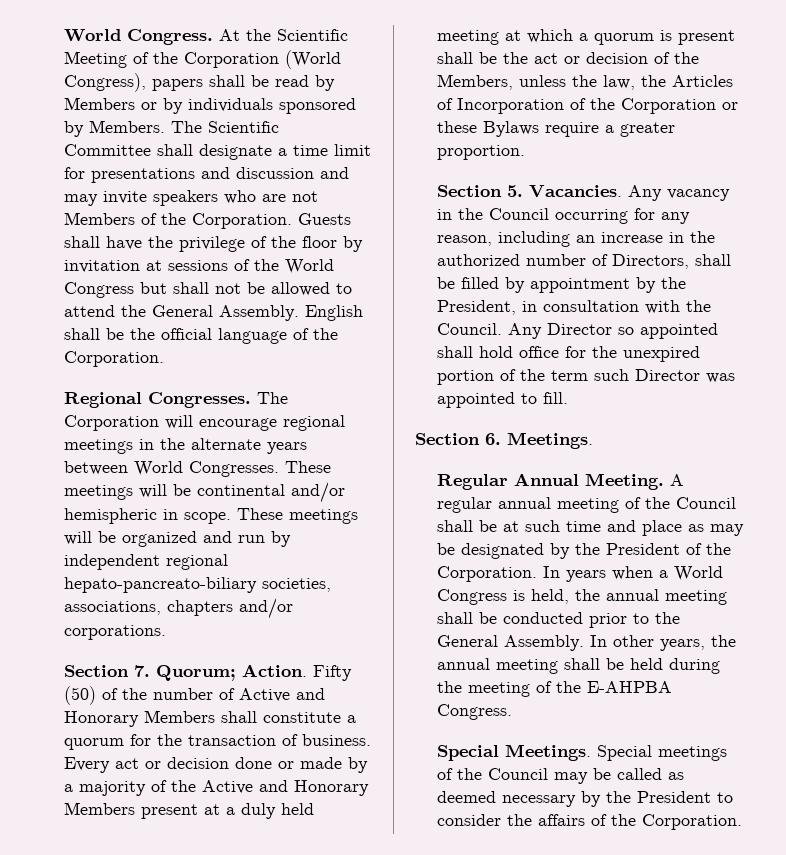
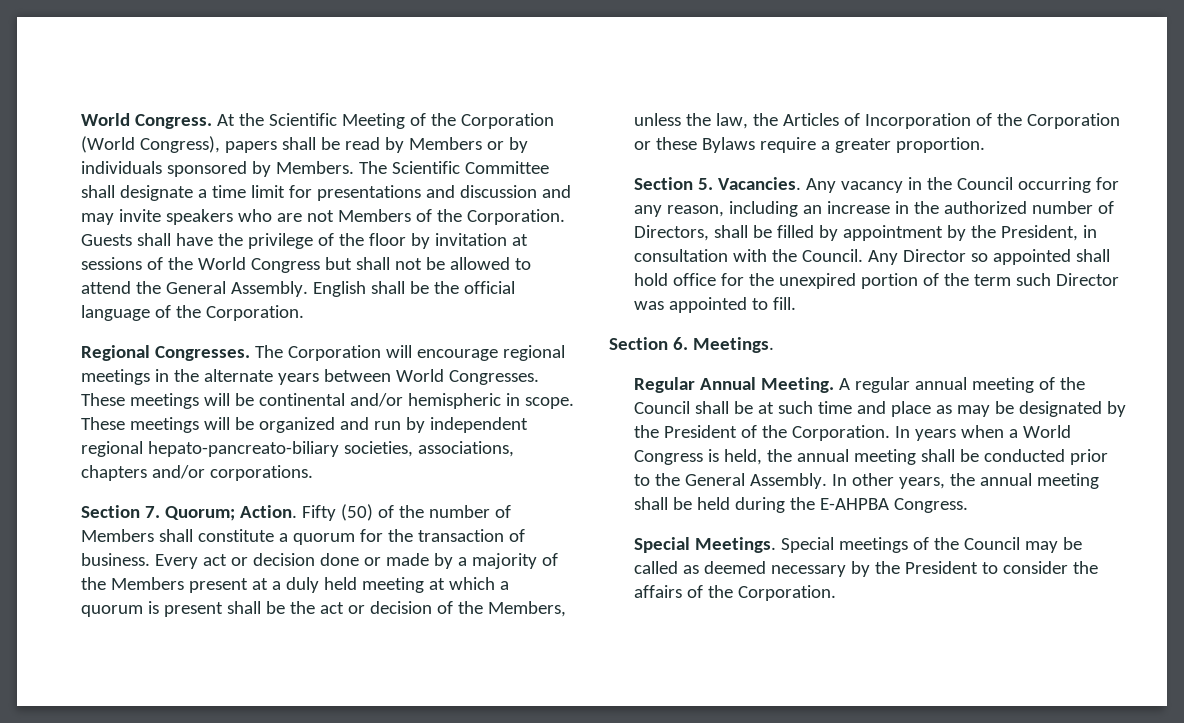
[238,688,325,702] [63,711,139,727] Active and Honorary -> (512, 511) none
[201,780,369,796] Active and Honorary -> (107, 583) none
[467,681,581,697] meeting of the -> (816, 503) none

